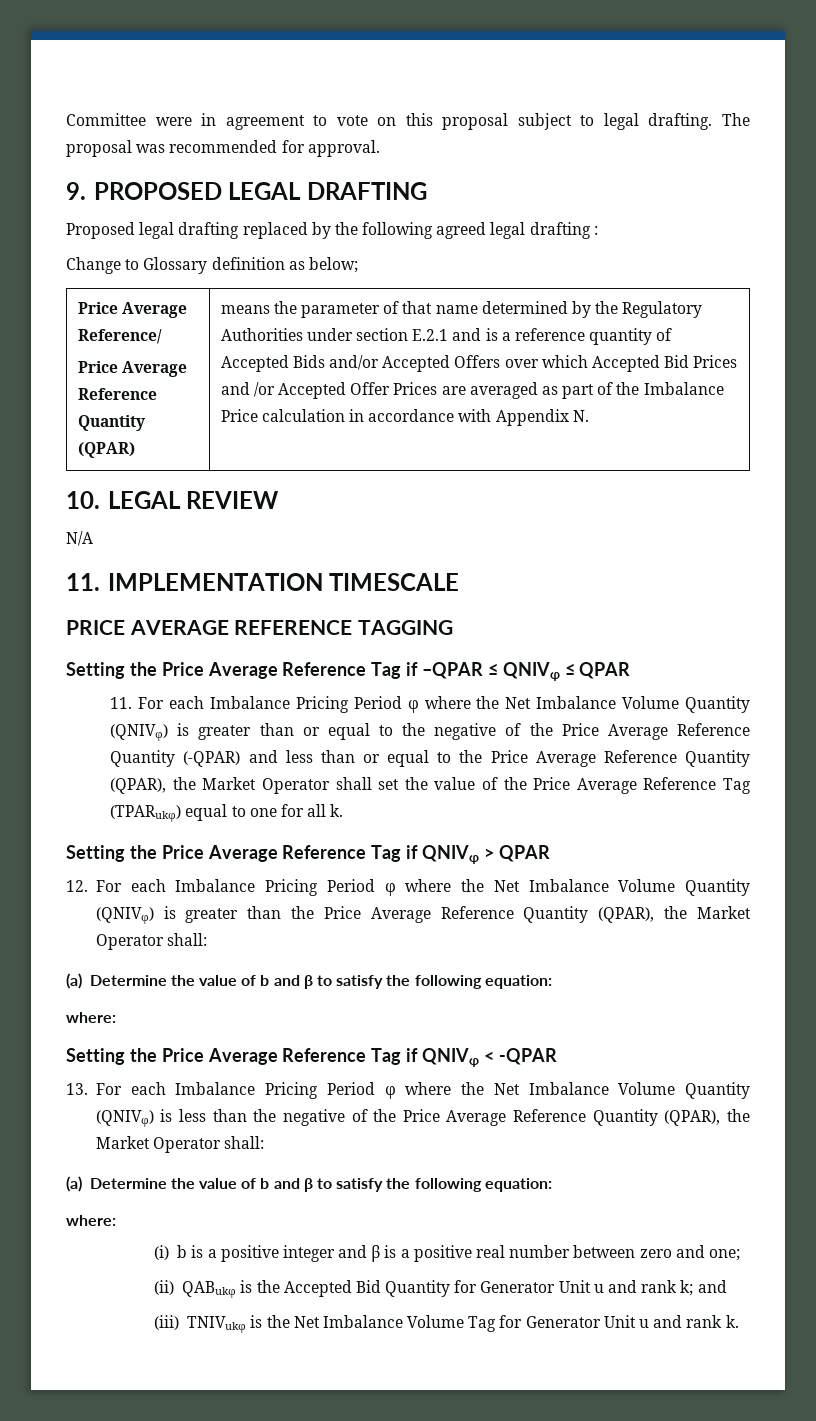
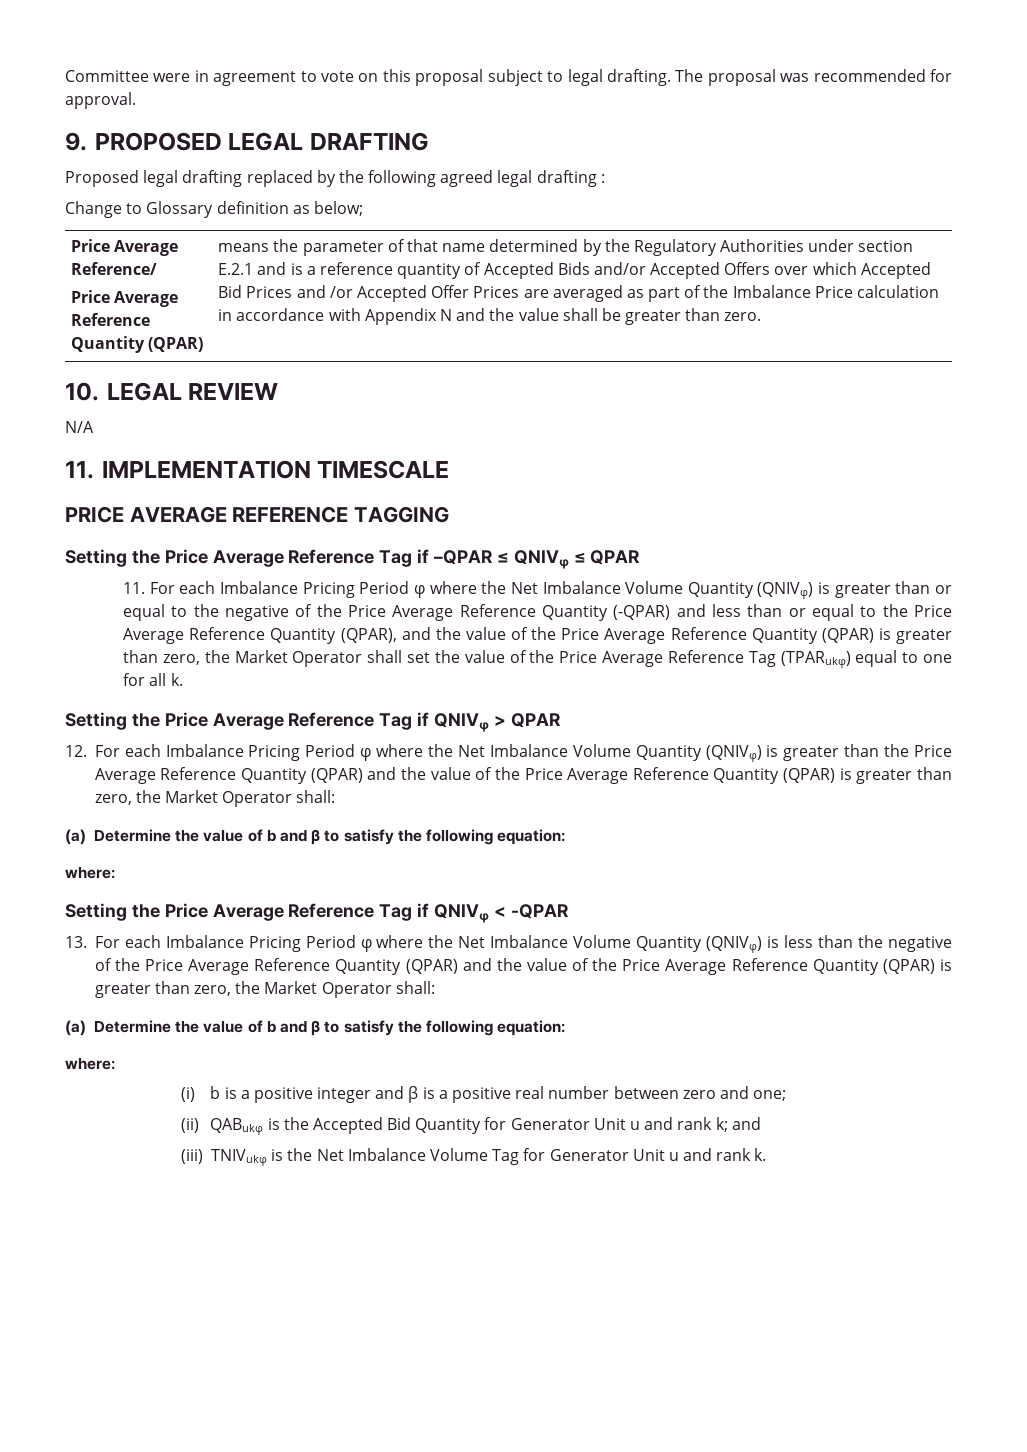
[572,410,589,422] N. -> [439,308,762,325] N and the value shall be greater than zero.
(167, 786) none -> [401,627,953,644] [123,650,200,665] and the value of the Price Average Reference Quantity (QPAR) is greater than zero,
[598,907,655,923] (QPAR), -> [310,767,952,784] [94,794,132,805] (QPAR) and the value of the Price Average Reference Quantity (QPAR) is greater than zero,
[664,1110,721,1126] (QPAR), -> [405,958,952,975] [94,981,232,998] (QPAR) and the value of the Price Average Reference Quantity (QPAR) is greater than zero,

